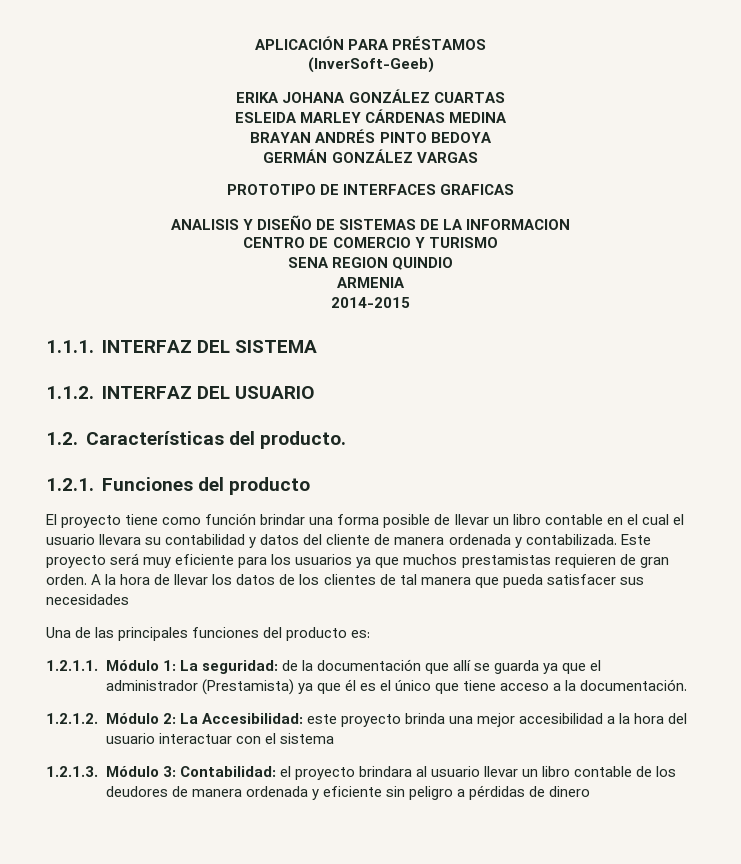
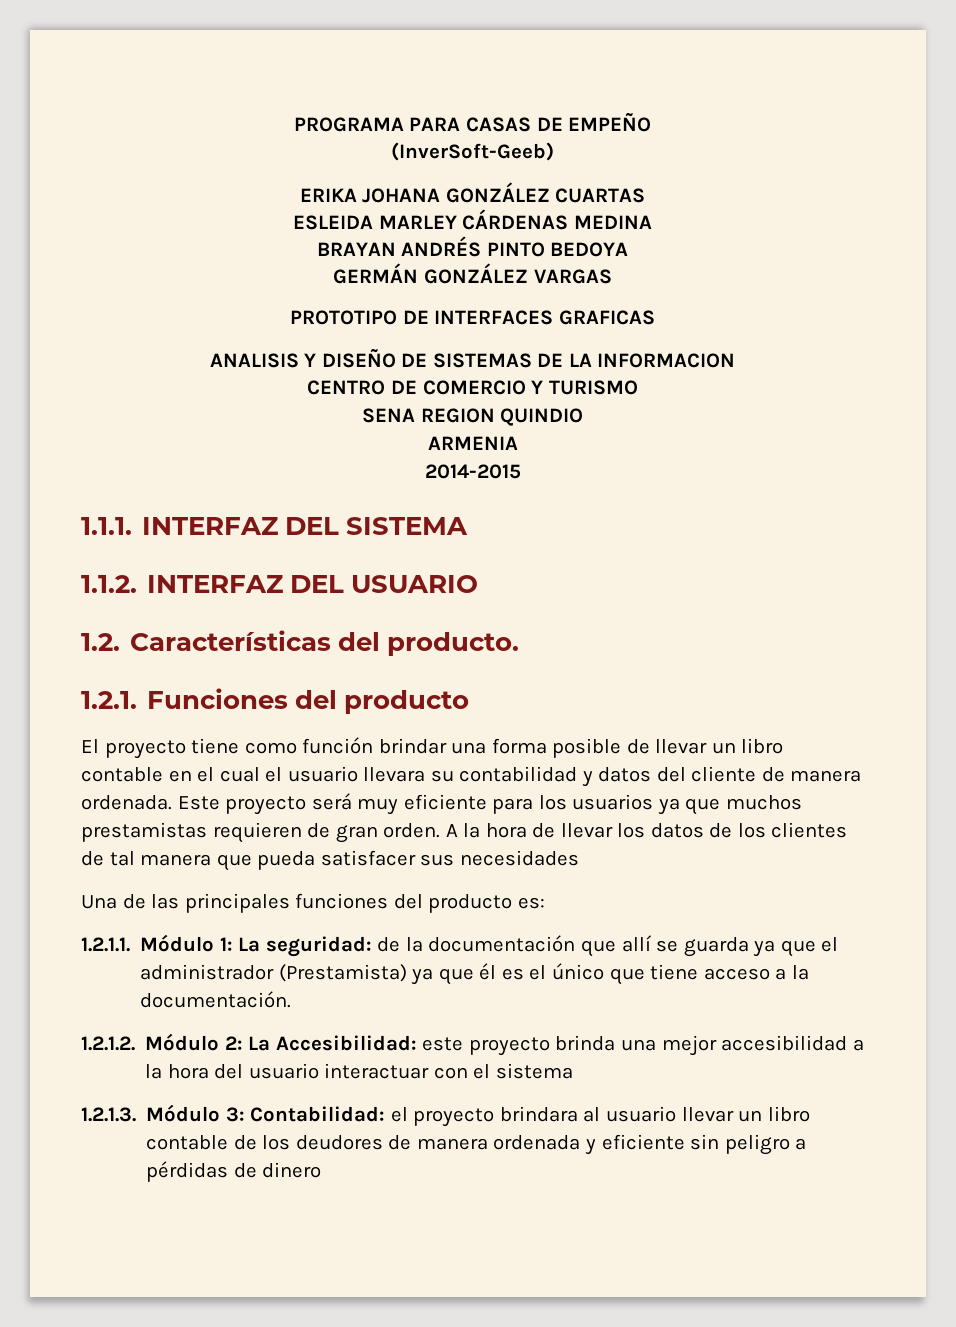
[254,36,487,50] APLICACIÓN PARA PRÉSTAMOS -> [293,112,652,132] PROGRAMA PARA CASAS DE EMPEÑO
[448,534,617,548] ordenada y contabilizada. -> [81,795,172,810] ordenada.

